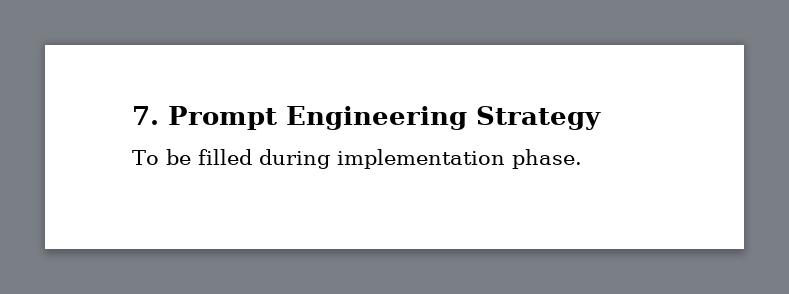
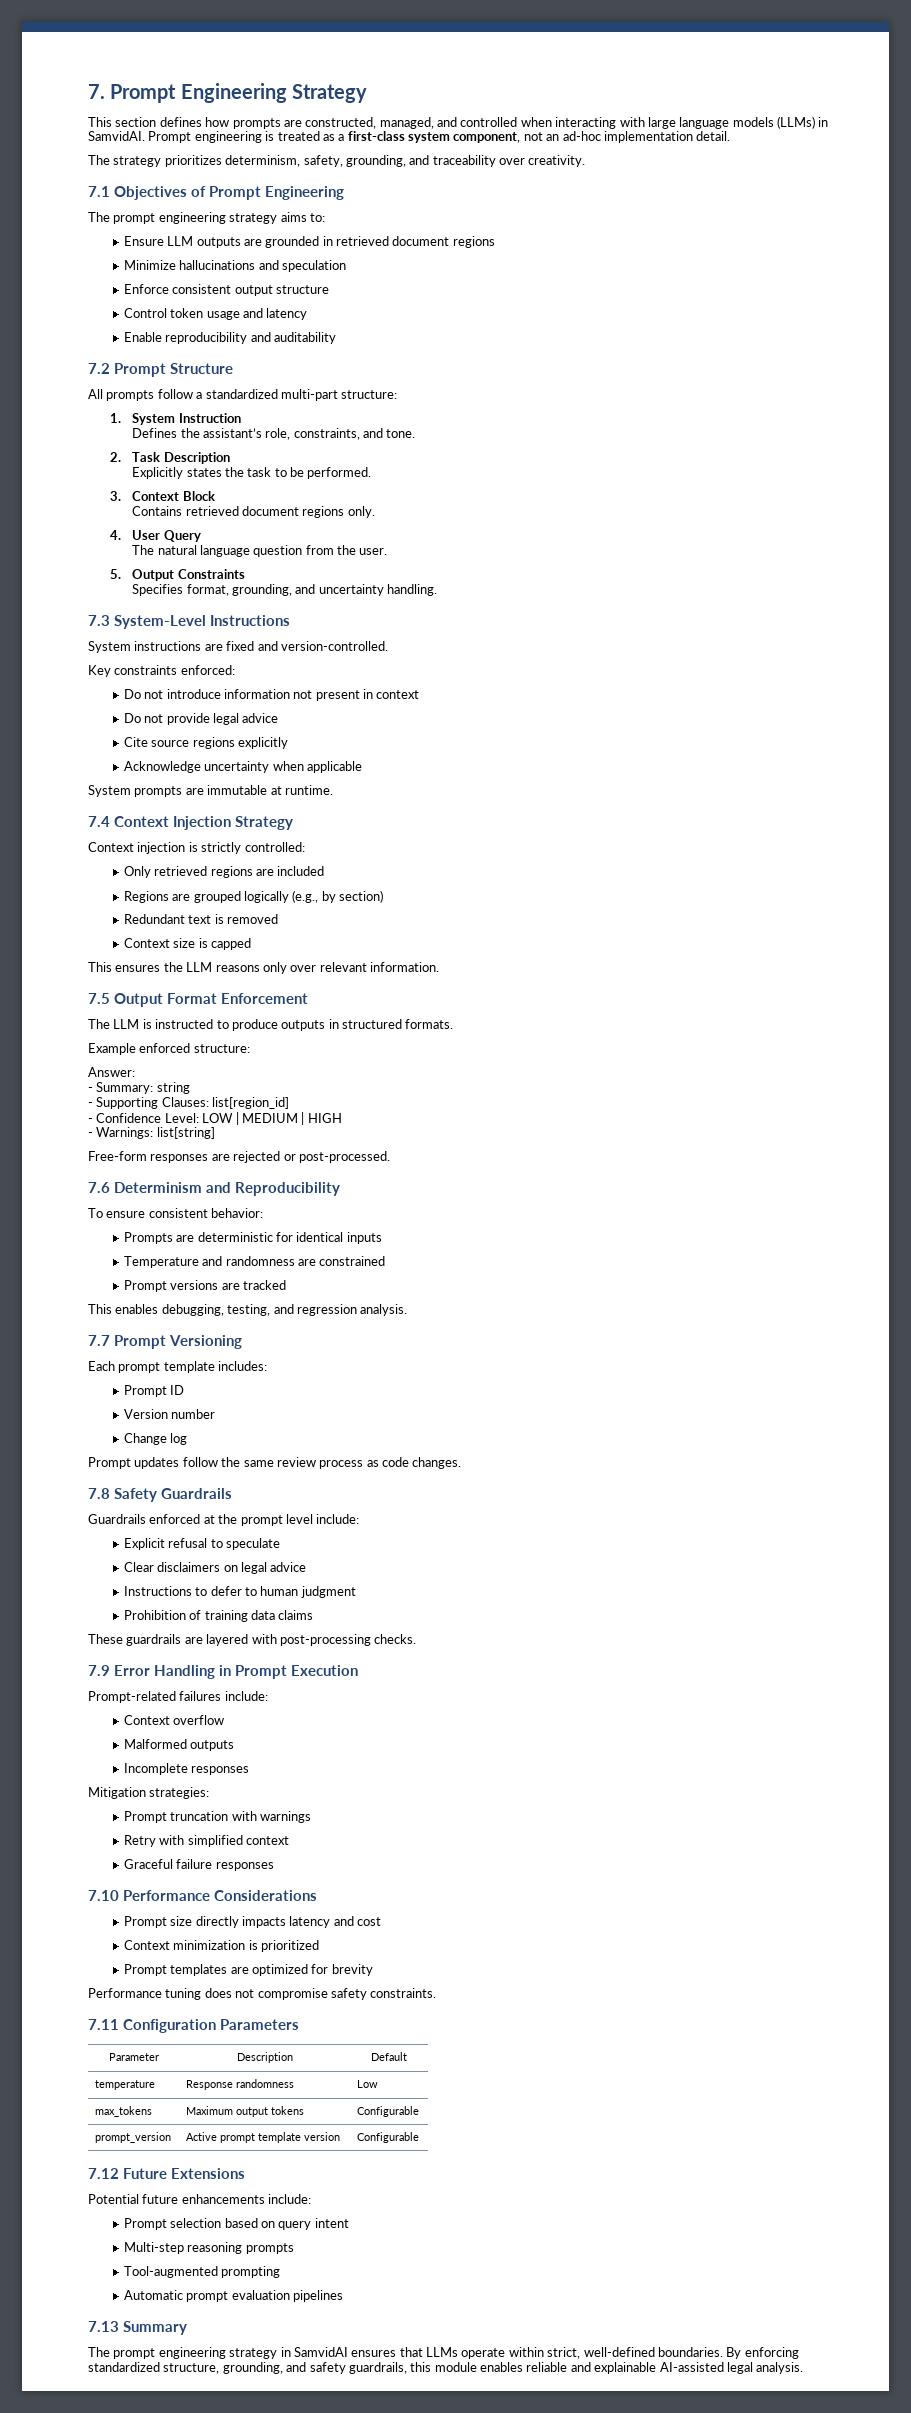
[132,149,582,169] To be filled during implementation phase. -> [88,116,829,129] [88,131,731,143] [88,155,586,167] [88,186,344,200] [88,212,325,224] [123,236,495,248] [123,260,346,272] [123,284,329,296] [123,308,308,320] [123,332,336,344] [88,363,233,377] [88,389,398,401] [110,413,241,425] [132,428,416,440] [110,452,230,464] [132,467,372,479] [110,491,215,501] [132,506,375,518] [110,530,201,542] [132,545,388,557] [110,569,245,581] [132,584,438,596] [88,615,290,629] [88,641,388,653] [88,665,235,677] [123,689,420,701] [123,713,279,725] [123,737,288,749] [123,761,362,773] [88,785,333,797] [88,816,293,830] [88,842,305,854] [123,866,325,878] [123,890,384,903] [123,914,278,924] [123,938,251,950] [88,962,439,974] [88,993,308,1007] [88,1019,454,1031] [88,1043,250,1055] [88,1067,135,1077] [88,1082,190,1094] [88,1097,290,1109] [88,1112,342,1125] [88,1127,215,1139] [88,1151,390,1163] [88,1182,340,1196] [88,1208,264,1218] [123,1232,382,1244] [123,1256,386,1268] [123,1280,286,1292] [88,1304,408,1316] [88,1335,242,1349] [88,1361,268,1373] [123,1385,185,1397] [123,1409,216,1419] [123,1433,188,1445] [88,1457,462,1469] [88,1488,232,1502] [88,1514,360,1526] [123,1538,280,1550] [123,1562,307,1574] [123,1586,356,1598] [123,1610,314,1622] [88,1634,417,1646] [88,1665,358,1679] [88,1691,268,1703] [123,1715,225,1725] [123,1739,235,1751] [123,1763,250,1775] [88,1787,210,1799] [123,1811,311,1823] [123,1835,289,1847] [123,1859,274,1871] [88,1890,317,1901] [123,1916,382,1928] [123,1940,319,1952] [123,1964,373,1976] [88,1988,437,2000] [88,2019,299,2033] [109,2053,159,2061] [237,2052,293,2063] [371,2052,407,2061] [95,2080,156,2090] [186,2079,295,2090] [357,2080,379,2088] [95,2106,153,2117] [186,2106,305,2117] [357,2106,420,2117] [95,2132,172,2143] [186,2132,341,2143] [357,2132,420,2143] [88,2168,245,2179] [88,2194,312,2204] [123,2218,349,2230] [123,2242,294,2254] [123,2266,281,2278] [123,2290,343,2302] [88,2321,187,2335] [88,2347,799,2359] [88,2362,804,2374] This section defines how prompts are constructed, managed, and controlled when interacting with large language models (LLMs) in SamvidAI. Prompt engineering is treated as a first-class system component, not an ad-hoc implementation detail. // The strategy prioritizes determinism, safety, grounding, and traceability over creativity. // 7.1 Objectives of Prompt Engineering // The prompt engineering strategy aims to: // Ensure LLM outputs are grounded in retrieved document regions // Minimize hallucinations and speculation // Enforce consistent output structure // Control token usage and latency // Enable reproducibility and auditability // 7.2 Prompt Structure // All prompts follow a standardized multi-part structure: // 1. System Instruction // Defines the assistant’s role, constraints, and tone. // 2. Task Description // Explicitly states the task to be performed. // 3. Context Block // Contains retrieved document regions only. // 4. User Query // The natural language question from the user. // 5. Output Constraints // Specifies format, grounding, and uncertainty handling. // 7.3 System-Level Instructions // System instructions are fixed and version-controlled. // Key constraints enforced: // Do not introduce information not present in context // Do not provide legal advice // Cite source regions explicitly // Acknowledge uncertainty when applicable // System prompts are immutable at runtime. // 7.4 Context Injection Strategy // Context injection is strictly controlled: // Only retrieved regions are included // Regions are grouped logically (e.g., by section) // Redundant text is removed // Context size is capped // This ensures the LLM reasons only over relevant information. // 7.5 Output Format Enforcement // The LLM is instructed to produce outputs in structured formats. // Example enforced structure: // Answer: // - Summary: string // - Supporting Clauses: list[region_id] // - Confidence Level: LOW | MEDIUM | HIGH // - Warnings: list[string] // Free-form responses are rejected or post-processed. // 7.6 Determinism and Reproducibility // To ensure consistent behavior: // Prompts are deterministic for identical inputs // Temperature and randomness are constrained // Prompt versions are tracked // This enables debugging, testing, and regression analysis. // 7.7 Prompt Versioning // Each prompt template includes: // Prompt ID // Version number // Change log // Prompt updates follow the same review process as code changes. // 7.8 Safety Guardrails // Guardrails enforced at the prompt level include: // Explicit refusal to speculate // Clear disclaimers on legal advice // Instructions to defer to human judgment // Prohibition of training data claims // These guardrails are layered with post-processing checks. // 7.9 Error Handling in Prompt Execution // Prompt-related failures include: // Context overflow // Malformed outputs // Incomplete responses // Mitigation strategies: // Prompt truncation with warnings // Retry with simplified context // Graceful failure responses // 7.10 Performance Considerations // Prompt size directly impacts latency and cost // Context minimization is prioritized // Prompt templates are optimized for brevity // Performance tuning does not compromise safety constraints. // 7.11 Configuration Parameters // Parameter | Description | Default // temperature | Response randomness | Low // max_tokens | Maximum output tokens | Configurable // prompt_version | Active prompt template version | Configurable // 7.12 Future Extensions // Potential future enhancements include: // Prompt selection based on query intent // Multi-step reasoning prompts // Tool-augmented prompting // Automatic prompt evaluation pipelines // 7.13 Summary // The prompt engineering strategy in SamvidAI ensures that LLMs operate within strict, well-defined boundaries. By enforcing standardized structure, grounding, and safety guardrails, this module enables reliable and explainable AI-assisted legal analysis.

